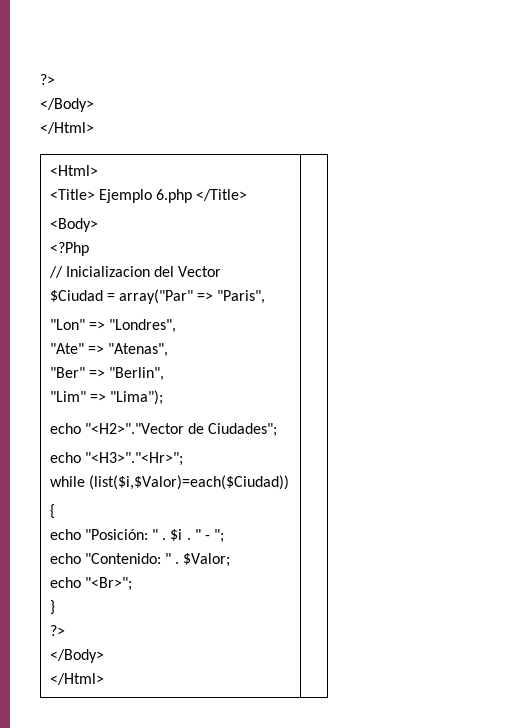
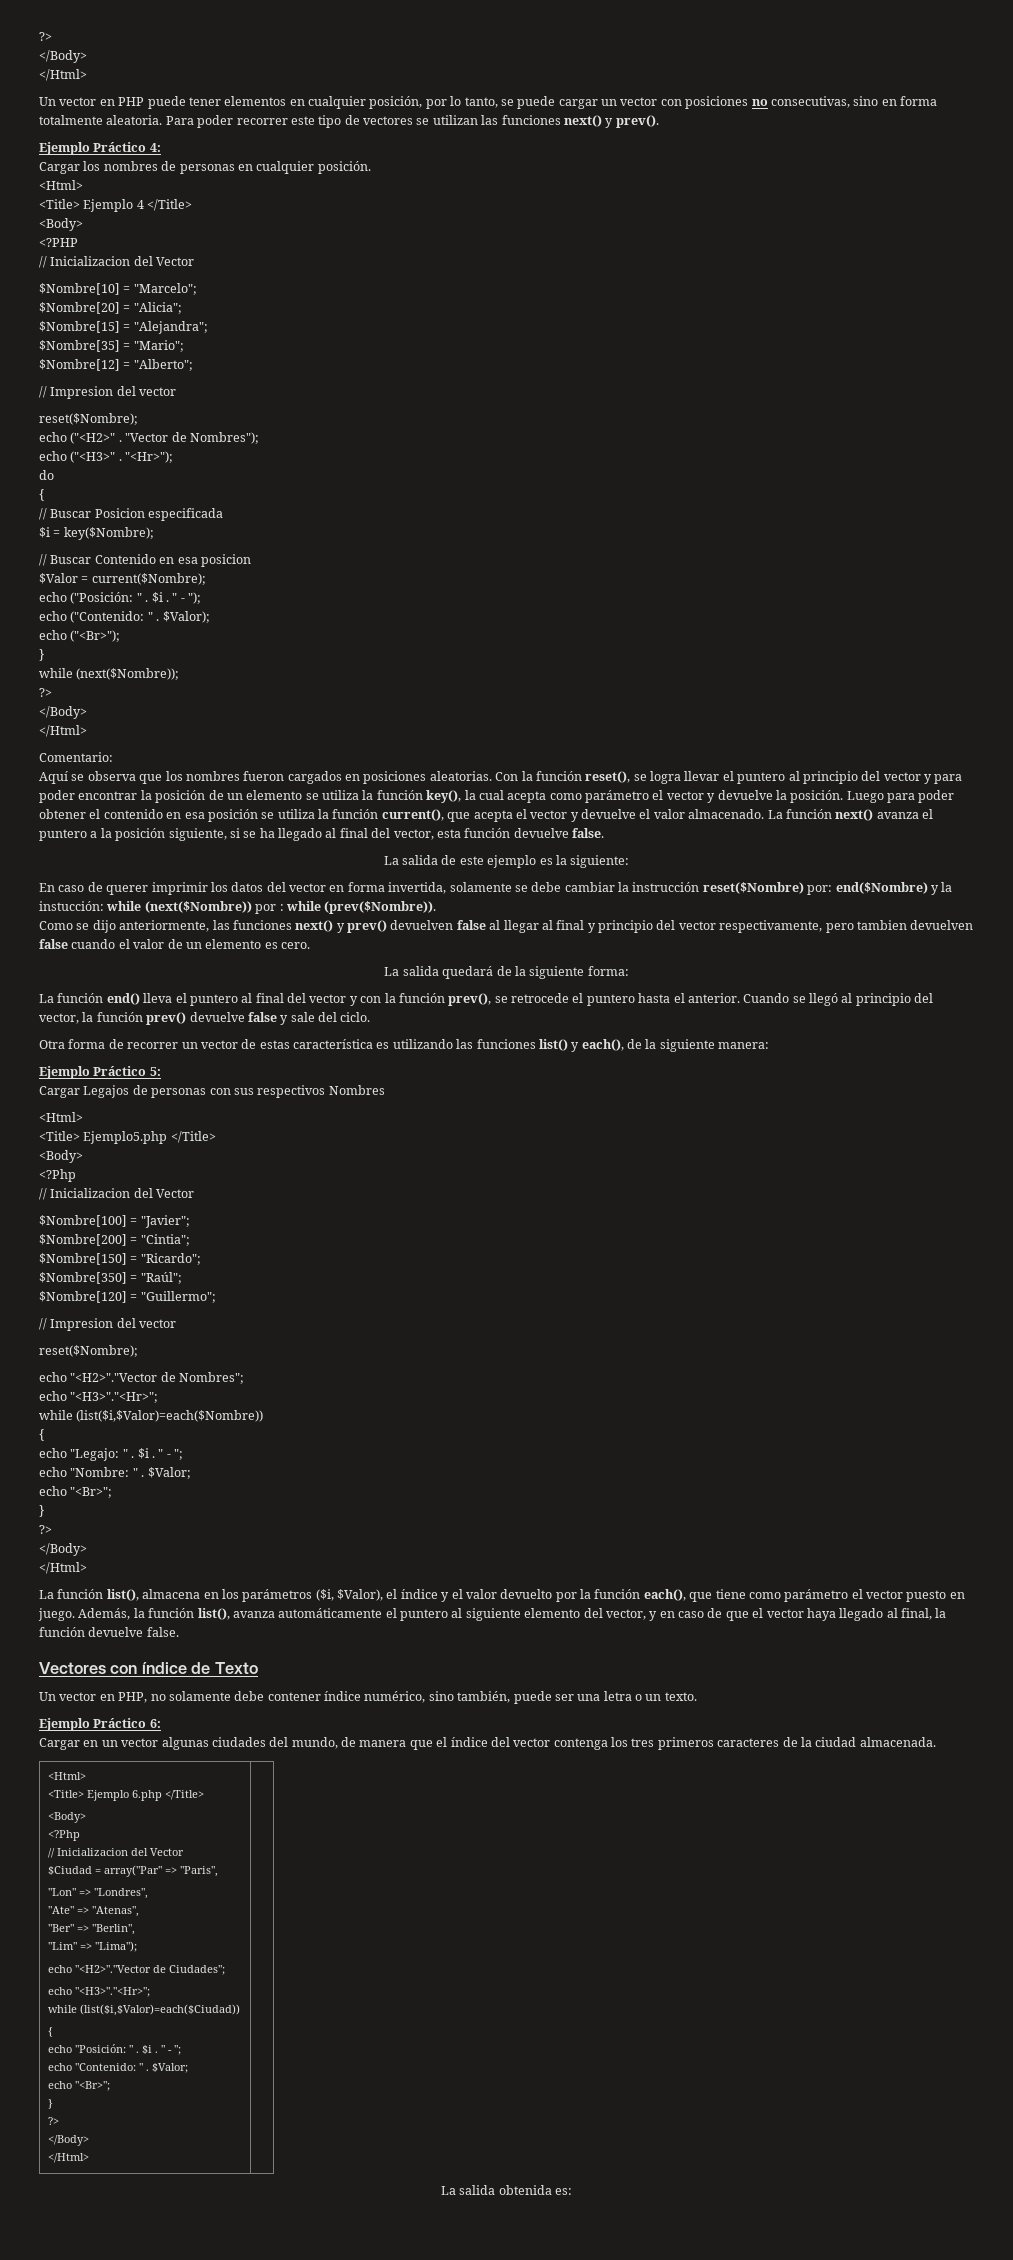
[40,74,55,85] [40,98,94,112] [40,122,94,134] ?> // </Body> // </Html> -> [39,32,52,41] [39,50,87,63] [39,69,87,81] [39,96,937,109] [39,115,659,128] [39,142,161,155] [39,161,371,174] [39,180,83,190] [39,199,193,212] [39,218,83,231] [39,238,78,247] [39,256,195,268] [39,283,197,295] [39,302,182,314] [39,321,208,334] [39,340,184,352] [39,359,193,371] [39,386,177,399] [39,413,138,425] [39,432,259,444] [39,451,174,463] [39,470,54,480] [39,489,44,501] [39,508,224,521] [39,527,154,540] [39,554,251,567] [39,573,206,585] [39,592,201,604] [39,611,210,623] [39,630,121,642] [39,649,44,661] [39,668,180,680] [39,688,52,697] [39,706,87,719] [39,725,87,737] [39,752,113,762] [39,771,963,784] [39,790,955,803] [39,809,933,822] [39,828,604,841] [383,855,630,868] [39,882,953,895] [39,901,437,914] [39,920,974,933] [39,939,310,949] [384,966,629,979] [39,993,934,1006] [39,1012,371,1025] [39,1039,770,1052] [39,1066,161,1079] [39,1085,385,1098] [39,1112,83,1122] [39,1131,216,1144] [39,1150,83,1163] [39,1169,76,1182] [39,1188,195,1200] [39,1215,190,1228] [39,1234,190,1246] [39,1253,201,1265] [39,1272,182,1284] [39,1291,216,1303] [39,1318,177,1331] [39,1345,138,1357] [39,1372,245,1384] [39,1391,159,1403] [39,1410,264,1422] [39,1429,44,1441] [39,1448,183,1461] [39,1467,191,1479] [39,1486,113,1498] [39,1505,44,1517] [39,1525,52,1534] [39,1543,87,1556] [39,1562,87,1574] [39,1589,965,1602] [38,1608,947,1621] [39,1627,179,1637] [39,1662,258,1674] [39,1691,697,1704] [39,1718,161,1731] [39,1737,936,1750] ?> // </Body> // </Html> // Un vector en PHP puede tener elementos en cualquier posición, por lo tanto, se puede cargar un vector con posiciones no consecutivas, sino en forma totalmente aleatoria. Para poder recorrer este tipo de vectores se utilizan las funciones next() y prev(). // Ejemplo Práctico 4: // Cargar los nombres de personas en cualquier posición. // <Html> // <Title> Ejemplo 4 </Title> // <Body> // <?PHP // // Inicializacion del Vector // $Nombre[10] = "Marcelo"; // $Nombre[20] = "Alicia"; // $Nombre[15] = "Alejandra"; // $Nombre[35] = "Mario"; // $Nombre[12] = "Alberto"; // // Impresion del vector // reset($Nombre); // echo ("<H2>" . "Vector de Nombres"); // echo ("<H3>" . "<Hr>"); // do // { // // Buscar Posicion especificada // $i = key($Nombre); // // Buscar Contenido en esa posicion // $Valor = current($Nombre); // echo ("Posición: " . $i . " - "); // echo ("Contenido: " . $Valor); // echo ("<Br>"); // } // while (next($Nombre)); // ?> // </Body> // </Html> // Comentario: // Aquí se observa que los nombres fueron cargados en posiciones aleatorias. Con la función reset(), se logra llevar el puntero al principio del vector y para poder encontrar la posición de un elemento se utiliza la función key(), la cual acepta como parámetro el vector y devuelve la posición. Luego para poder obtener el contenido en esa posición se utiliza la función current(), que acepta el vector y devuelve el valor almacenado. La función next() avanza el puntero a la posición siguiente, si se ha llegado al final del vector, esta función devuelve false. // La salida de este ejemplo es la siguiente: // En caso de querer imprimir los datos del vector en forma invertida, solamente se debe cambiar la instrucción reset($Nombre) por: end($Nombre) y la instucción: while (next($Nombre)) por : while (prev($Nombre)). // Como se dijo anteriormente, las funciones next() y prev() devuelven false al llegar al final y principio del vector respectivamente, pero tambien devuelven false cuando el valor de un elemento es cero. // La salida quedará de la siguiente forma: // La función end() lleva el puntero al final del vector y con la función prev(), se retrocede el puntero hasta el anterior. Cuando se llegó al principio del vector, la función prev() devuelve false y sale del ciclo. // Otra forma de recorrer un vector de estas característica es utilizando las funciones list() y each(), de la siguiente manera: // Ejemplo Práctico 5: // Cargar Legajos de personas con sus respectivos Nombres // <Html> // <Title> Ejemplo5.php </Title> // <Body> // <?Php // // Inicializacion del Vector // $Nombre[100] = "Javier"; // $Nombre[200] = "Cintia"; // $Nombre[150] = "Ricardo"; // $Nombre[350] = "Raúl"; // $Nombre[120] = "Guillermo"; // // Impresion del vector // reset($Nombre); // echo "<H2>"."Vector de Nombres"; // echo "<H3>"."<Hr>"; // while (list($i,$Valor)=each($Nombre)) // { // echo "Legajo: " . $i . " - "; // echo "Nombre: " . $Valor; // echo "<Br>"; // } // ?> // </Body> // </Html> // La función list(), almacena en los parámetros ($i, $Valor), el índice y el valor devuelto por la función each(), que tiene como parámetro el vector puesto en juego. Además, la función list(), avanza automáticamente el puntero al siguiente elemento del vector, y en caso de que el vector haya llegado al final, la función devuelve false. // Vectores con índice de Texto // Un vector en PHP, no solamente debe contener índice numérico, sino también, puede ser una letra o un texto. // Ejemplo Práctico 6: // Cargar en un vector algunas ciudades del mundo, de manera que el índice del vector contenga los tres primeros caracteres de la ciudad almacenada.
(104, 679) none -> [440,2185,573,2195] // La salida obtenida es:

